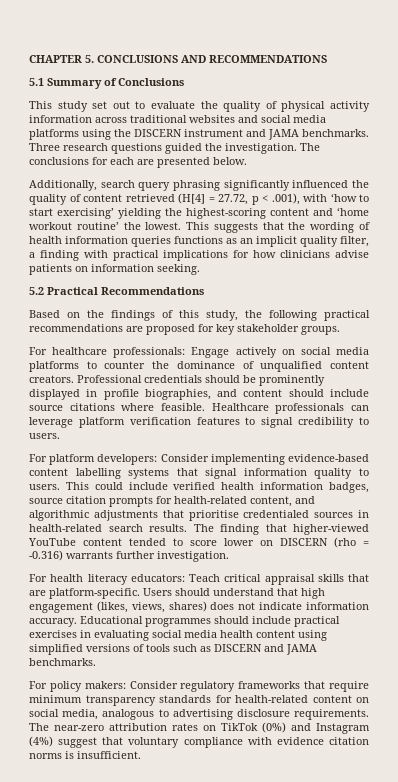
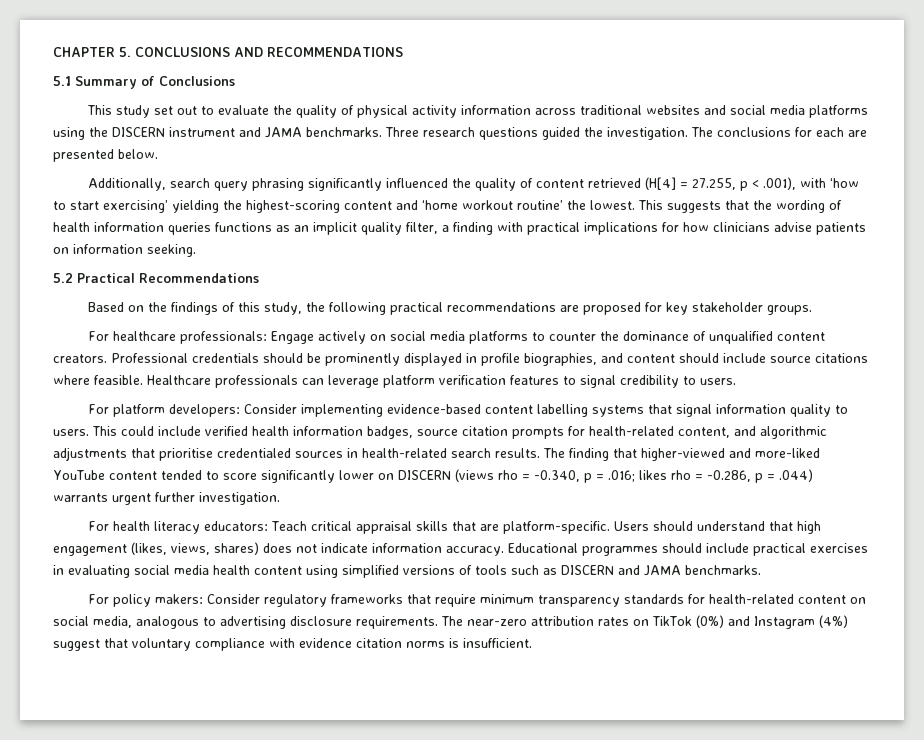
[218,194,248,205] 27.72, -> [691,178,736,190] 27.255,
(369, 529) none -> [729,448,820,458] and more-liked
(217, 543) none -> [261,470,335,483] significantly
[334,537,369,548] [29,550,113,561] (rho = -0.316) warrants -> [455,469,813,483] [53,493,151,505] (views rho = -0.340, p = .016; likes rho = -0.286, p = .044) warrants urgent

